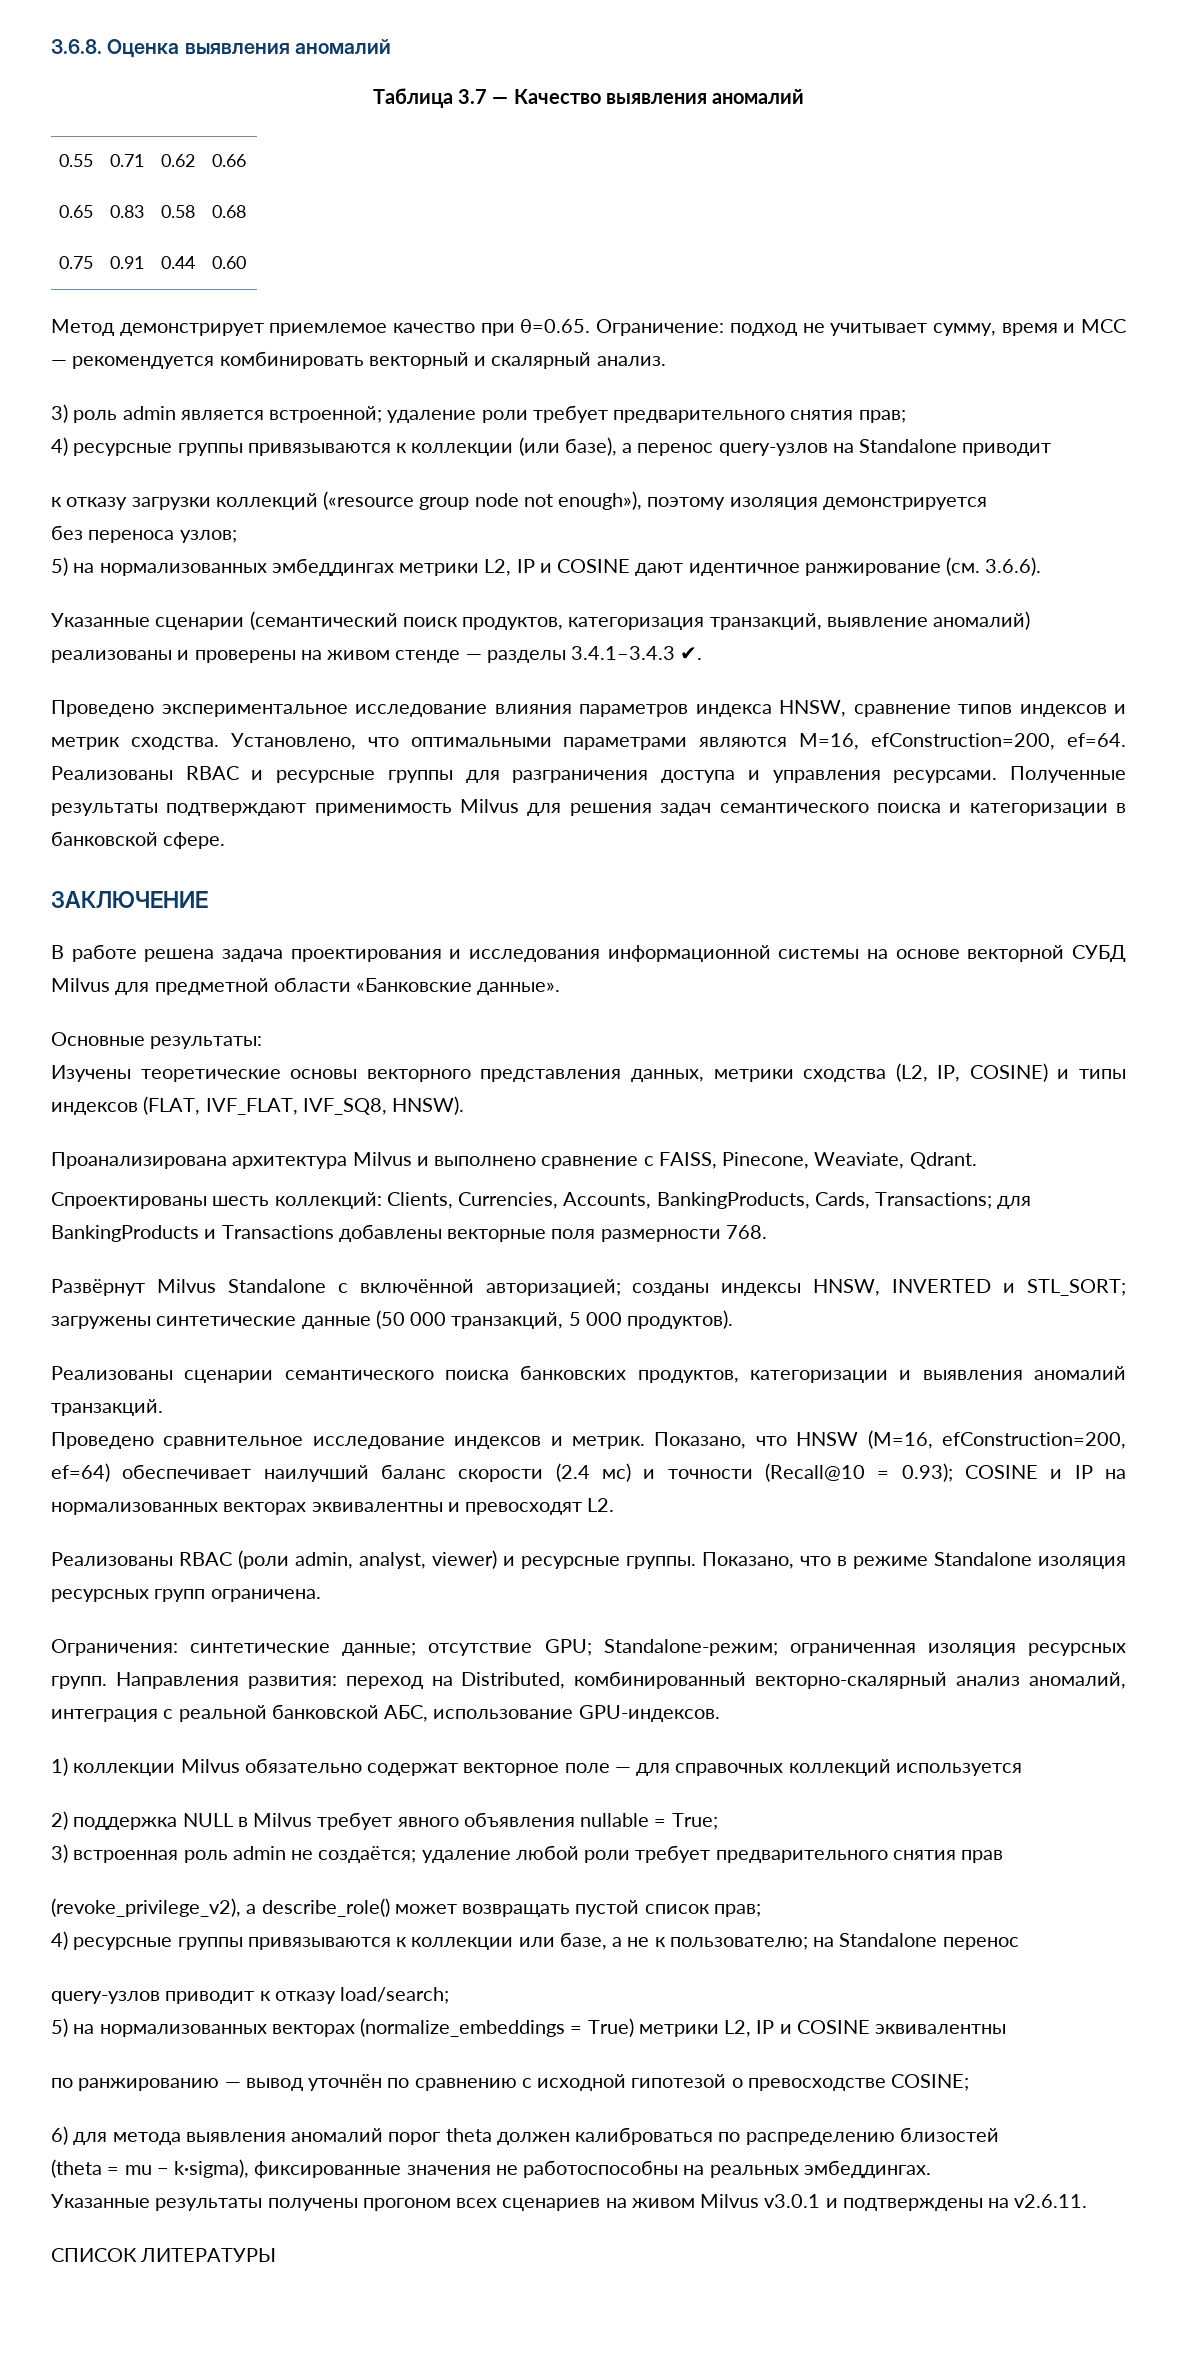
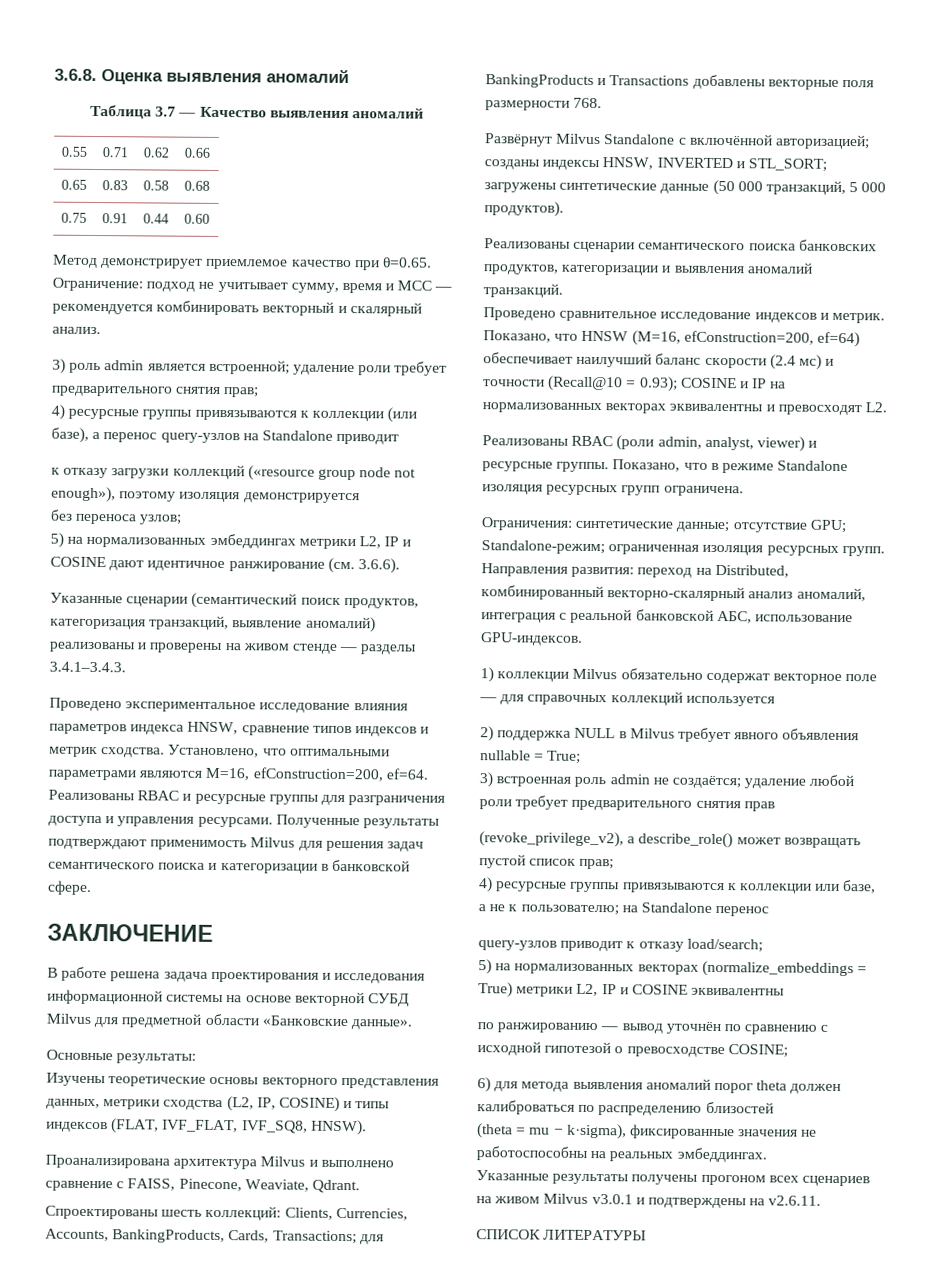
[571,646,703,660] 3.4.1–3.4.3 ✔. -> [49,661,126,673] 3.4.1–3.4.3.

